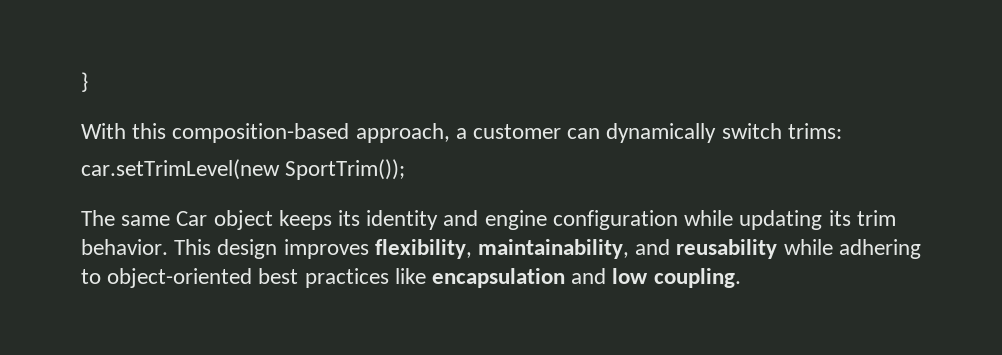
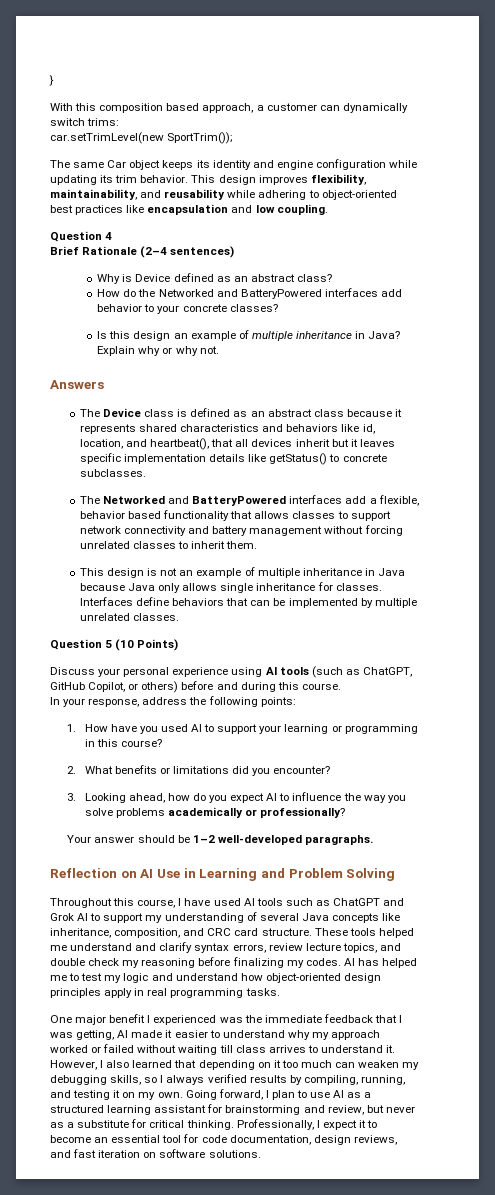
[172,123,350,143] composition-based -> [99,103,200,113] composition based
(741, 278) none -> [50,231,113,242] [50,246,235,258] [97,273,332,284] [97,288,402,299] [97,304,278,314] [97,330,401,341] [97,346,219,356] [50,380,104,389] [79,408,402,417] [79,424,375,434] [79,438,395,450] [79,453,387,465] [79,469,146,477] [79,495,419,506] [79,510,391,521] [79,525,403,536] [79,541,258,549] [79,567,405,578] [79,582,382,593] [79,597,417,608] [79,613,180,621] [50,639,179,651] [50,666,412,678] [50,681,341,693] [50,696,296,707] [67,724,418,734] [84,739,162,747] [67,765,331,776] [67,792,406,803] [84,807,346,818] [67,835,373,845] [50,868,396,881] [50,898,405,908] [50,912,401,923] [50,928,414,938] [50,942,401,953] [50,957,418,968] [50,973,381,983] [50,988,280,998] [50,1014,403,1025] [50,1030,381,1040] [50,1044,396,1055] [50,1060,420,1070] [50,1074,405,1085] [50,1089,372,1100] [50,1104,415,1115] [50,1119,378,1130] [50,1134,397,1145] [50,1149,261,1158] // Question 4 // Brief Rationale (2–4 sentences) // Why is Device defined as an abstract class? // How do the Networked and BatteryPowered interfaces add behavior to your concrete classes? // Is this design an example of multiple inheritance in Java? Explain why or why not. // Answers // The Device class is defined as an abstract class because it represents shared characteristics and behaviors like id, location, and heartbeat(), that all devices inherit but it leaves specific implementation details like getStatus() to concrete subclasses. // The Networked and BatteryPowered interfaces add a flexible, behavior based functionality that allows classes to support network connectivity and battery management without forcing unrelated classes to inherit them. // This design is not an example of multiple inheritance in Java because Java only allows single inheritance for classes. Interfaces define behaviors that can be implemented by multiple unrelated classes. // Question 5 (10 Points) // Discuss your personal experience using AI tools (such as ChatGPT, GitHub Copilot, or others) before and during this course. // In your response, address the following points: // 1. How have you used AI to support your learning or programming in this course? // 2. What benefits or limitations did you encounter? // 3. Looking ahead, how do you expect AI to influence the way you solve problems academically or professionally? // Your answer should be 1–2 well-developed paragraphs. // Reflection on AI Use in Learning and Problem Solving // Throughout this course, I have used AI tools such as ChatGPT and Grok AI to support my understanding of several Java concepts like inheritance, composition, and CRC card structure. These tools helped me understand and clarify syntax errors, review lecture topics, and double check my reasoning before finalizing my codes. AI has helped me to test my logic and understand how object-oriented design principles apply in real programming tasks. // One major benefit I experienced was the immediate feedback that I was getting, AI made it easier to understand why my approach worked or failed without waiting till class arrives to understand it. However, I also learned that depending on it too much can weaken my debugging skills, so I always verified results by compiling, running, and testing it on my own. Going forward, I plan to use AI as a structured learning assistant for brainstorming and review, but never as a substitute for critical thinking. Professionally, I expect it to become an essential tool for code documentation, design reviews, and fast iteration on software solutions.

